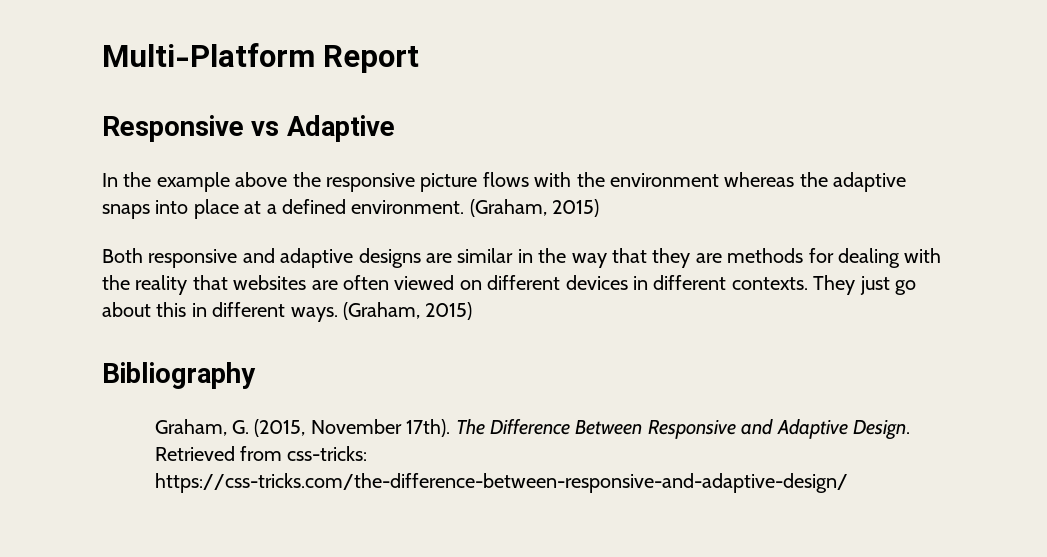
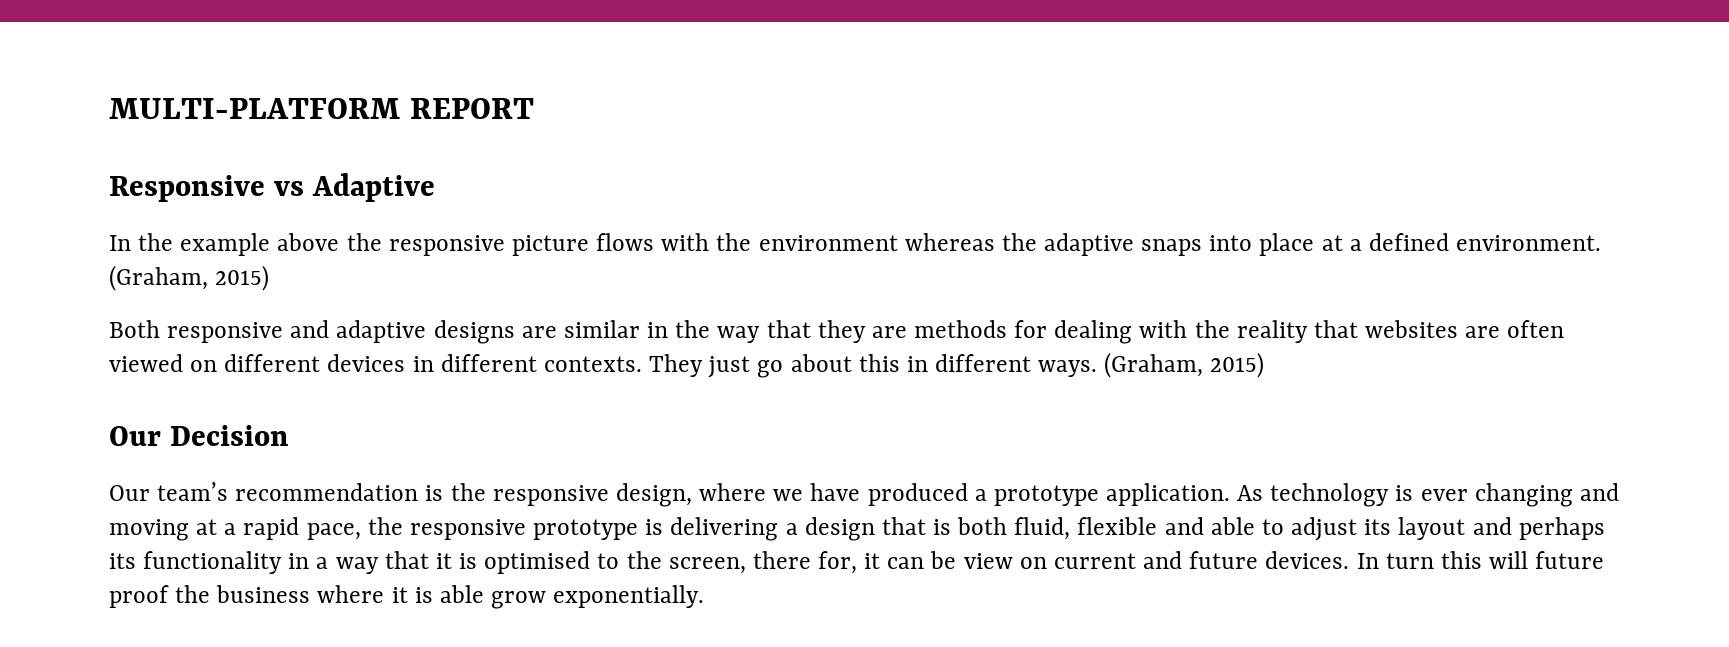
[102,43,420,73] Multi-Platform Report -> [109,98,534,119] MULTI-PLATFORM REPORT
[102,362,256,389] [154,419,911,440] [154,446,368,461] [154,473,848,493] Bibliography // Graham, G. (2015, November 17th). The Difference Between Responsive and Adaptive Design. Retrieved from css-tricks: https://css-tricks.com/the-difference-between-responsive-and-adaptive-design/ -> [109,425,290,446] [109,482,1619,507] [109,517,1605,541] [109,551,1605,574] [109,585,705,609] Our Decision // Our team’s recommendation is the responsive design, where we have produced a prototype application. As technology is ever changing and moving at a rapid pace, the responsive prototype is delivering a design that is both fluid, flexible and able to adjust its layout and perhaps its functionality in a way that it is optimised to the screen, there for, it can be view on current and future devices. In turn this will future proof the business where it is able grow exponentially.

